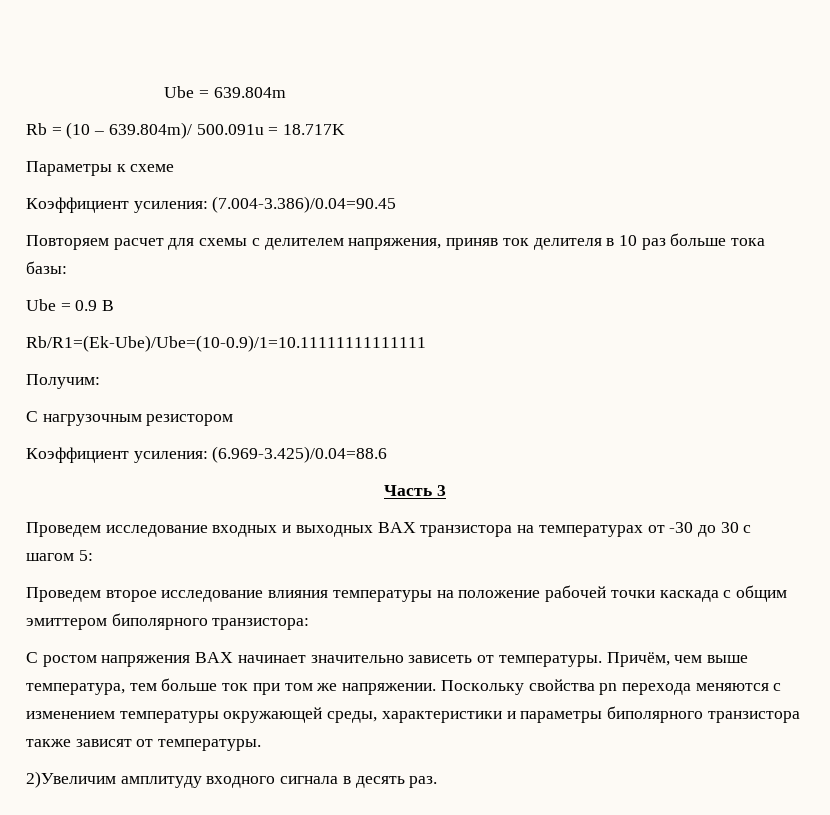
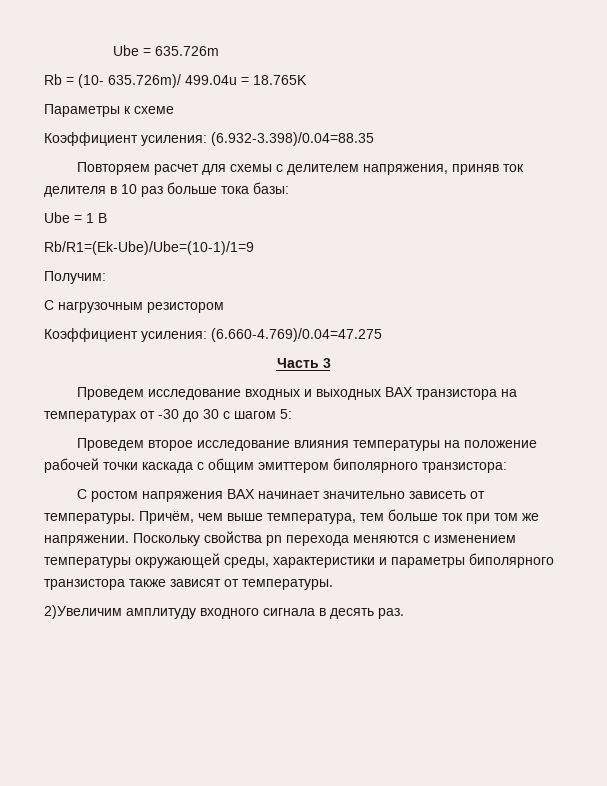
[164,86,286,98] Ube = 639.804m -> [112,45,219,56] Ube = 635.726m
[66,122,346,139] (10 – 639.804m)/ 500.091u = 18.717K -> [78,74,307,88] (10- 635.726m)/ 499.04u = 18.765K
[212,196,397,213] (7.004-3.386)/0.04=90.45 -> [211,132,374,146] (6.932-3.398)/0.04=88.35
[75,300,98,311] 0.9 -> [86,213,94,223] 1
[26,335,426,352] Rb/R1=(Ek-Ube)/Ube=(10-0.9)/1=10.11111111111111 -> [44,241,254,255] Rb/R1=(Ek-Ube)/Ube=(10-1)/1=9
[212,446,388,463] (6.969-3.425)/0.04=88.6 -> [211,328,382,342] (6.660-4.769)/0.04=47.275

